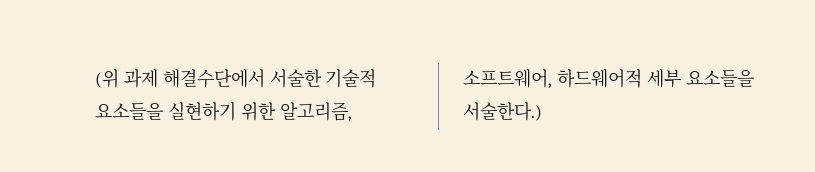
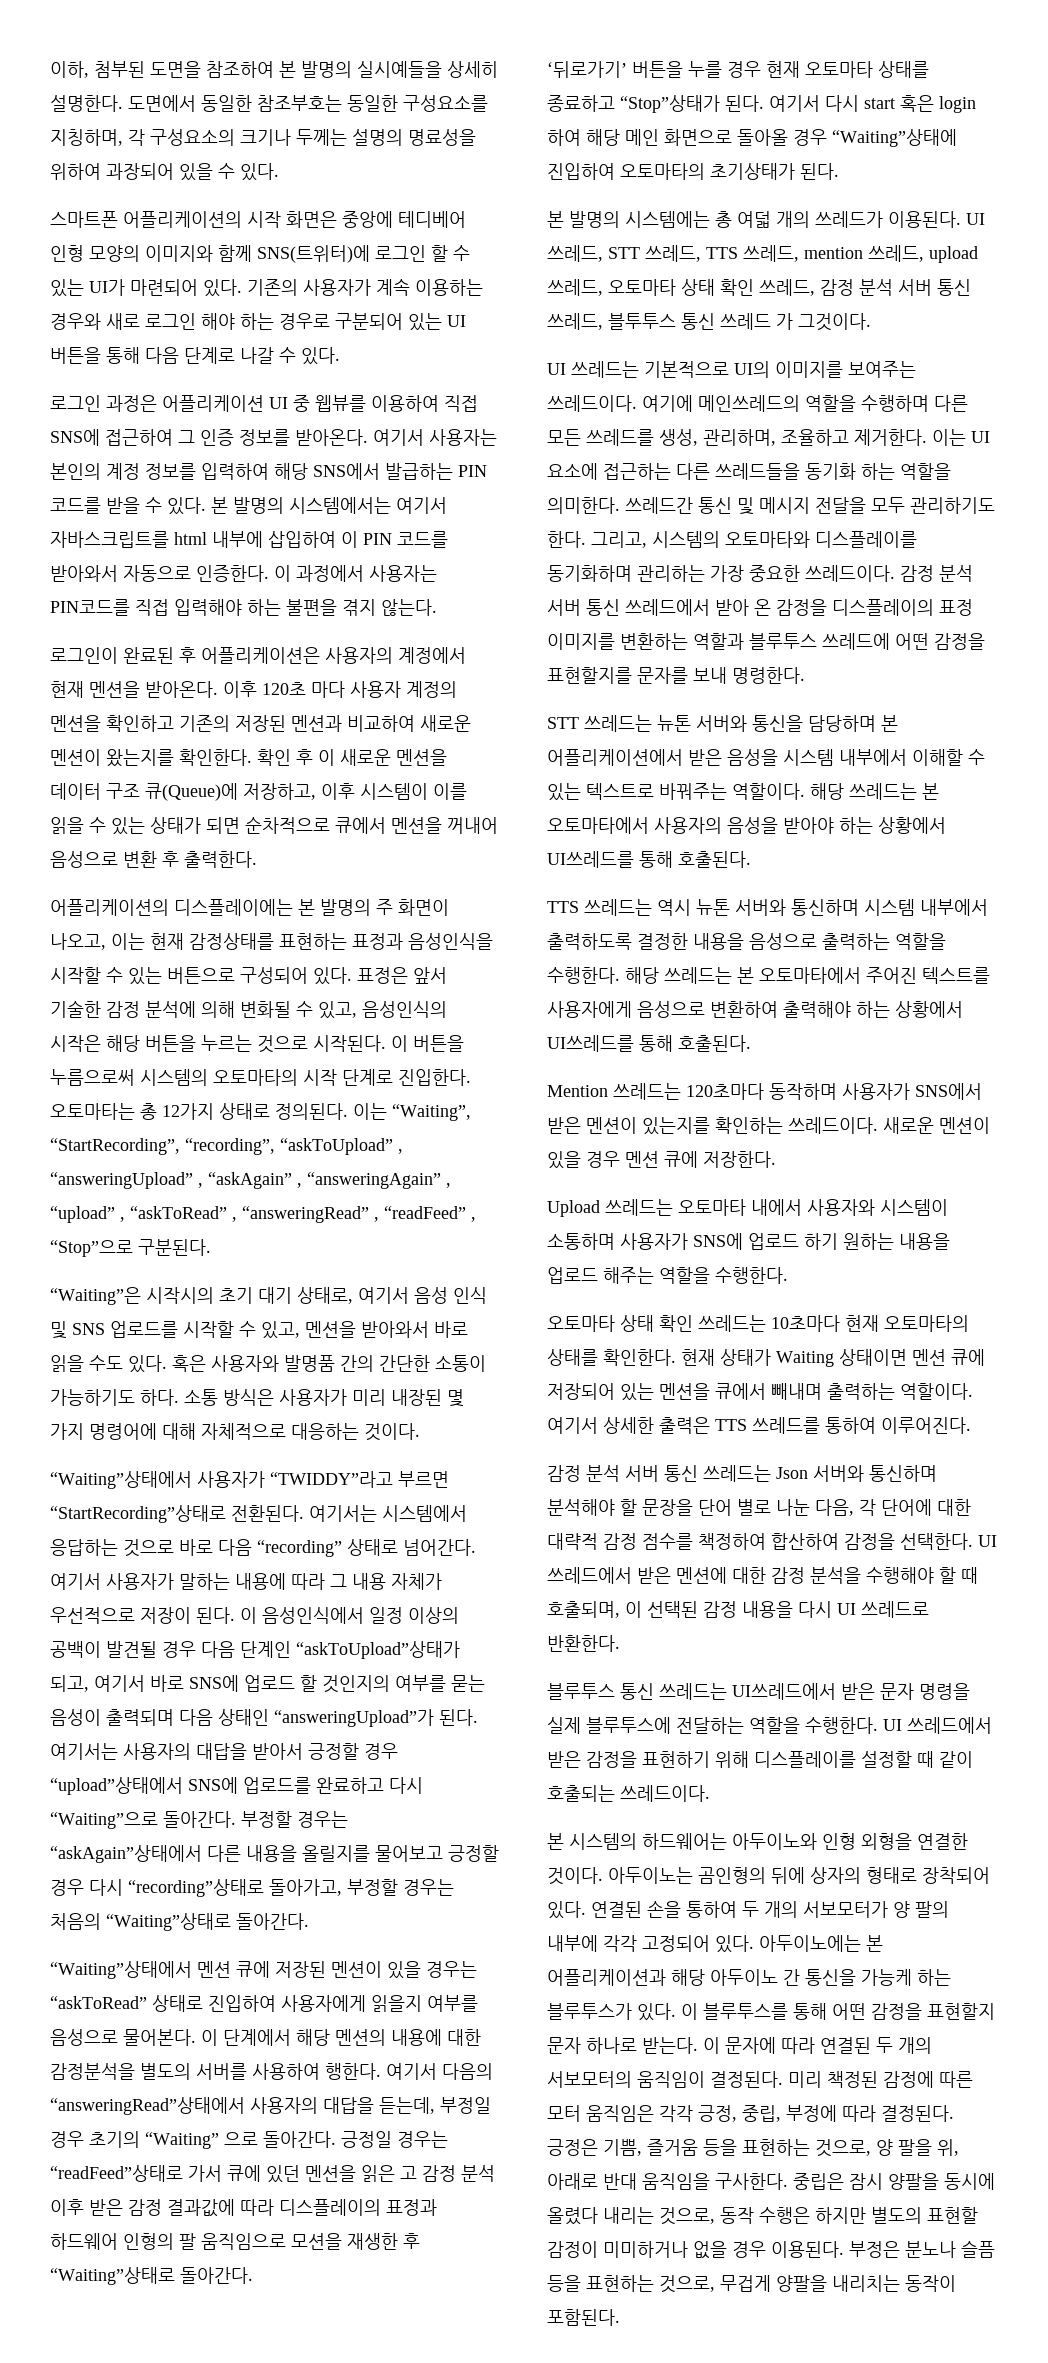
[95,69,377,88] [95,102,352,121] [463,68,754,88] [463,101,542,121] (위 과제 해결수단에서 서술한 기술적 요소들을 실현하기 위한 알고리즘, 소프트웨어, 하드웨어적 세부 요소들을 서술한다.) -> [50,61,498,78] [50,95,488,112] [50,129,476,146] [50,163,279,181] [50,211,466,228] [50,245,470,263] [50,278,483,297] [50,313,466,331] [50,347,340,365] [50,395,478,412] [50,429,497,446] [50,463,487,480] [50,497,447,515] [50,531,448,548] [50,565,437,582] [50,599,437,616] [50,647,466,664] [50,681,457,698] [50,715,471,732] [50,749,447,767] [50,783,467,801] [50,816,498,835] [50,851,257,868] [50,899,449,916] [50,933,493,950] [50,967,447,985] [50,1000,447,1019] [50,1035,464,1053] [50,1069,471,1086] [50,1103,471,1121] [50,1138,403,1155] [50,1172,451,1189] [50,1206,476,1223] [50,1239,211,1257] [50,1287,487,1305] [50,1321,468,1339] [50,1355,486,1373] [50,1389,464,1407] [50,1423,420,1441] [50,1471,449,1489] [50,1505,467,1523] [50,1539,476,1557] [50,1573,442,1590] [50,1607,459,1624] [50,1641,460,1659] [50,1675,485,1693] [50,1709,478,1727] [50,1743,398,1760] [50,1777,423,1795] [50,1811,348,1829] [50,1845,499,1863] [50,1879,454,1897] [50,1913,309,1931] [50,1961,477,1979] [50,1995,478,2012] [50,2029,481,2046] [50,2063,493,2080] [50,2097,491,2115] [50,2131,448,2149] [50,2165,495,2183] [50,2199,437,2217] [50,2233,420,2250] [50,2267,253,2285] [547,61,929,78] [547,95,976,113] [547,129,957,147] [547,163,839,180] [547,211,985,228] [547,245,978,263] [547,279,971,296] [547,313,871,331] [547,361,916,378] [547,395,968,412] [547,429,990,446] [547,463,951,480] [547,497,995,515] [547,531,917,548] [547,565,973,582] [547,599,973,616] [547,633,985,650] [547,667,805,684] [547,715,898,732] [547,749,985,766] [547,783,939,801] [547,817,946,834] [547,851,751,868] [547,899,988,916] [547,933,946,950] [547,967,990,984] [547,1001,963,1018] [547,1035,751,1052] [547,1083,982,1100] [547,1117,990,1135] [547,1151,776,1169] [547,1199,948,1217] [547,1233,950,1250] [547,1267,788,1284] [547,1315,969,1332] [547,1349,985,1367] [547,1383,973,1401] [547,1417,971,1434] [547,1465,937,1482] [547,1499,971,1516] [547,1533,997,1550] [547,1567,978,1584] [547,1601,929,1618] [547,1635,620,1652] [547,1683,970,1700] [547,1717,992,1734] [547,1751,973,1768] [547,1785,710,1802] [547,1833,968,1850] [547,1867,990,1885] [547,1900,949,1919] [547,1935,883,1953] [547,1969,951,1986] [547,2003,995,2021] [547,2037,932,2054] [547,2071,973,2088] [547,2105,954,2122] [547,2139,959,2157] [547,2173,995,2190] [547,2207,978,2225] [547,2240,995,2259] [547,2275,956,2293] [547,2309,620,2326] 이하, 첨부된 도면을 참조하여 본 발명의 실시예들을 상세히 설명한다. 도면에서 동일한 참조부호는 동일한 구성요소를 지칭하며, 각 구성요소의 크기나 두께는 설명의 명료성을 위하여 과장되어 있을 수 있다. // 스마트폰 어플리케이션의 시작 화면은 중앙에 테디베어 인형 모양의 이미지와 함께 SNS(트위터)에 로그인 할 수 있는 UI가 마련되어 있다. 기존의 사용자가 계속 이용하는 경우와 새로 로그인 해야 하는 경우로 구분되어 있는 UI 버튼을 통해 다음 단계로 나갈 수 있다. // 로그인 과정은 어플리케이션 UI 중 웹뷰를 이용하여 직접 SNS에 접근하여 그 인증 정보를 받아온다. 여기서 사용자는 본인의 계정 정보를 입력하여 해당 SNS에서 발급하는 PIN 코드를 받을 수 있다. 본 발명의 시스템에서는 여기서 자바스크립트를 html 내부에 삽입하여 이 PIN 코드를 받아와서 자동으로 인증한다. 이 과정에서 사용자는 PIN코드를 직접 입력해야 하는 불편을 겪지 않는다. // 로그인이 완료된 후 어플리케이션은 사용자의 계정에서 현재 멘션을 받아온다. 이후 120초 마다 사용자 계정의 멘션을 확인하고 기존의 저장된 멘션과 비교하여 새로운 멘션이 왔는지를 확인한다. 확인 후 이 새로운 멘션을 데이터 구조 큐(Queue)에 저장하고, 이후 시스템이 이를 읽을 수 있는 상태가 되면 순차적으로 큐에서 멘션을 꺼내어 음성으로 변환 후 출력한다. // 어플리케이션의 디스플레이에는 본 발명의 주 화면이 나오고, 이는 현재 감정상태를 표현하는 표정과 음성인식을 시작할 수 있는 버튼으로 구성되어 있다. 표정은 앞서 기술한 감정 분석에 의해 변화될 수 있고, 음성인식의 시작은 해당 버튼을 누르는 것으로 시작된다. 이 버튼을 누름으로써 시스템의 오토마타의 시작 단계로 진입한다. 오토마타는 총 12가지 상태로 정의된다. 이는 “Waiting”, “StartRecording”, “recording”, “askToUpload” , “answeringUpload” , “askAgain” , “answeringAgain” , “upload” , “askToRead” , “answeringRead” , “readFeed” , “Stop”으로 구분된다. // “Waiting”은 시작시의 초기 대기 상태로, 여기서 음성 인식 및 SNS 업로드를 시작할 수 있고, 멘션을 받아와서 바로 읽을 수도 있다. 혹은 사용자와 발명품 간의 간단한 소통이 가능하기도 하다. 소통 방식은 사용자가 미리 내장된 몇 가지 명령어에 대해 자체적으로 대응하는 것이다. // “Waiting”상태에서 사용자가 “TWIDDY”라고 부르면 “StartRecording”상태로 전환된다. 여기서는 시스템에서 응답하는 것으로 바로 다음 “recording” 상태로 넘어간다. 여기서 사용자가 말하는 내용에 따라 그 내용 자체가 우선적으로 저장이 된다. 이 음성인식에서 일정 이상의 공백이 발견될 경우 다음 단계인 “askToUpload”상태가 되고, 여기서 바로 SNS에 업로드 할 것인지의 여부를 묻는 음성이 출력되며 다음 상태인 “answeringUpload”가 된다. 여기서는 사용자의 대답을 받아서 긍정할 경우 “upload”상태에서 SNS에 업로드를 완료하고 다시 “Waiting”으로 돌아간다. 부정할 경우는 “askAgain”상태에서 다른 내용을 올릴지를 물어보고 긍정할 경우 다시 “recording”상태로 돌아가고, 부정할 경우는 처음의 “Waiting”상태로 돌아간다. // “Waiting”상태에서 멘션 큐에 저장된 멘션이 있을 경우는 “askToRead” 상태로 진입하여 사용자에게 읽을지 여부를 음성으로 물어본다. 이 단계에서 해당 멘션의 내용에 대한 감정분석을 별도의 서버를 사용하여 행한다. 여기서 다음의 “answeringRead”상태에서 사용자의 대답을 듣는데, 부정일 경우 초기의 “Waiting” 으로 돌아간다. 긍정일 경우는 “readFeed”상태로 가서 큐에 있던 멘션을 읽은 고 감정 분석 이후 받은 감정 결과값에 따라 디스플레이의 표정과 하드웨어 인형의 팔 움직임으로 모션을 재생한 후 “Waiting”상태로 돌아간다. // ‘뒤로가기’ 버튼을 누를 경우 현재 오토마타 상태를 종료하고 “Stop”상태가 된다. 여기서 다시 start 혹은 login 하여 해당 메인 화면으로 돌아올 경우 “Waiting”상태에 진입하여 오토마타의 초기상태가 된다. // 본 발명의 시스템에는 총 여덟 개의 쓰레드가 이용된다. UI 쓰레드, STT 쓰레드, TTS 쓰레드, mention 쓰레드, upload 쓰레드, 오토마타 상태 확인 쓰레드, 감정 분석 서버 통신 쓰레드, 블투투스 통신 쓰레드 가 그것이다. // UI 쓰레드는 기본적으로 UI의 이미지를 보여주는 쓰레드이다. 여기에 메인쓰레드의 역할을 수행하며 다른 모든 쓰레드를 생성, 관리하며, 조율하고 제거한다. 이는 UI 요소에 접근하는 다른 쓰레드들을 동기화 하는 역할을 의미한다. 쓰레드간 통신 및 메시지 전달을 모두 관리하기도 한다. 그리고, 시스템의 오토마타와 디스플레이를 동기화하며 관리하는 가장 중요한 쓰레드이다. 감정 분석 서버 통신 쓰레드에서 받아 온 감정을 디스플레이의 표정 이미지를 변환하는 역할과 블루투스 쓰레드에 어떤 감정을 표현할지를 문자를 보내 명령한다. // STT 쓰레드는 뉴톤 서버와 통신을 담당하며 본 어플리케이션에서 받은 음성을 시스템 내부에서 이해할 수 있는 텍스트로 바꿔주는 역할이다. 해당 쓰레드는 본 오토마타에서 사용자의 음성을 받아야 하는 상황에서 UI쓰레드를 통해 호출된다. // TTS 쓰레드는 역시 뉴톤 서버와 통신하며 시스템 내부에서 출력하도록 결정한 내용을 음성으로 출력하는 역할을 수행한다. 해당 쓰레드는 본 오토마타에서 주어진 텍스트를 사용자에게 음성으로 변환하여 출력해야 하는 상황에서 UI쓰레드를 통해 호출된다. // Mention 쓰레드는 120초마다 동작하며 사용자가 SNS에서 받은 멘션이 있는지를 확인하는 쓰레드이다. 새로운 멘션이 있을 경우 멘션 큐에 저장한다. // Upload 쓰레드는 오토마타 내에서 사용자와 시스템이 소통하며 사용자가 SNS에 업로드 하기 원하는 내용을 업로드 해주는 역할을 수행한다. // 오토마타 상태 확인 쓰레드는 10초마다 현재 오토마타의 상태를 확인한다. 현재 상태가 Waiting 상태이면 멘션 큐에 저장되어 있는 멘션을 큐에서 빼내며 출력하는 역할이다. 여기서 상세한 출력은 TTS 쓰레드를 통하여 이루어진다. // 감정 분석 서버 통신 쓰레드는 Json 서버와 통신하며 분석해야 할 문장을 단어 별로 나눈 다음, 각 단어에 대한 대략적 감정 점수를 책정하여 합산하여 감정을 선택한다. UI 쓰레드에서 받은 멘션에 대한 감정 분석을 수행해야 할 때 호출되며, 이 선택된 감정 내용을 다시 UI 쓰레드로 반환한다. // 블루투스 통신 쓰레드는 UI쓰레드에서 받은 문자 명령을 실제 블루투스에 전달하는 역할을 수행한다. UI 쓰레드에서 받은 감정을 표현하기 위해 디스플레이를 설정할 때 같이 호출되는 쓰레드이다. // 본 시스템의 하드웨어는 아두이노와 인형 외형을 연결한 것이다. 아두이노는 곰인형의 뒤에 상자의 형태로 장착되어 있다. 연결된 손을 통하여 두 개의 서보모터가 양 팔의 내부에 각각 고정되어 있다. 아두이노에는 본 어플리케이션과 해당 아두이노 간 통신을 가능케 하는 블루투스가 있다. 이 블루투스를 통해 어떤 감정을 표현할지 문자 하나로 받는다. 이 문자에 따라 연결된 두 개의 서보모터의 움직임이 결정된다. 미리 책정된 감정에 따른 모터 움직임은 각각 긍정, 중립, 부정에 따라 결정된다. 긍정은 기쁨, 즐거움 등을 표현하는 것으로, 양 팔을 위, 아래로 반대 움직임을 구사한다. 중립은 잠시 양팔을 동시에 올렸다 내리는 것으로, 동작 수행은 하지만 별도의 표현할 감정이 미미하거나 없을 경우 이용된다. 부정은 분노나 슬픔 등을 표현하는 것으로, 무겁게 양팔을 내리치는 동작이 포함된다.

